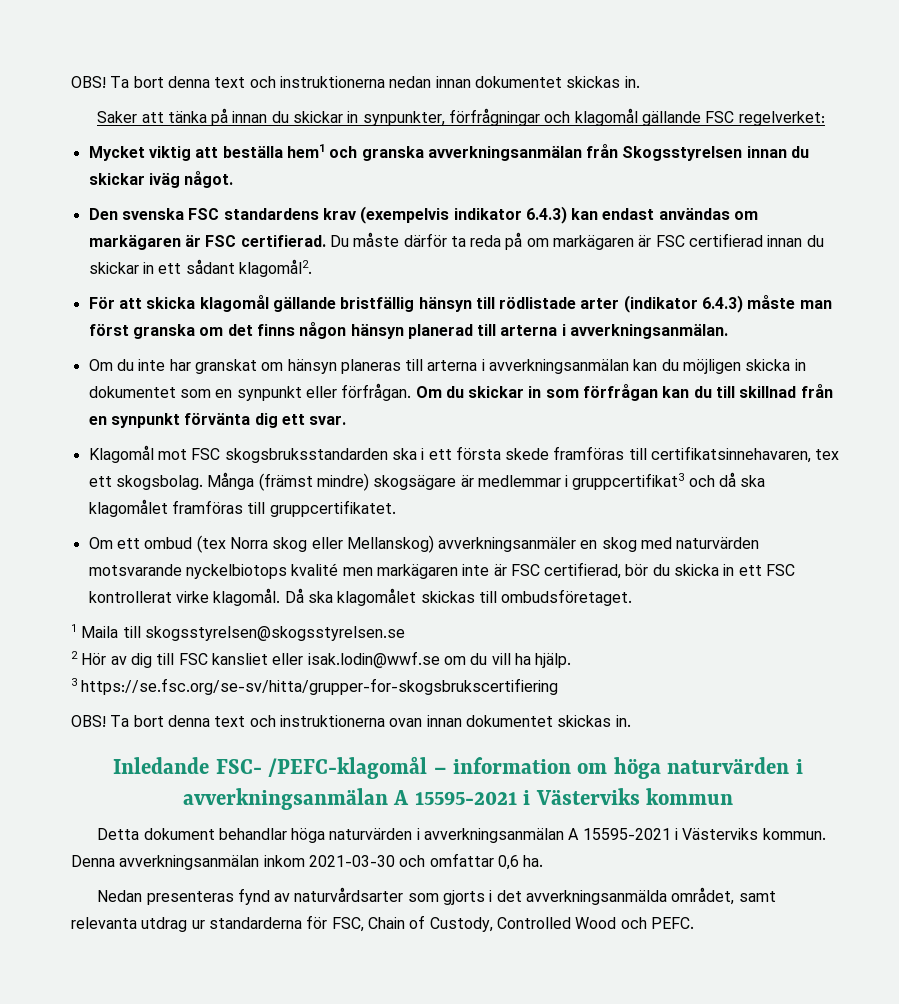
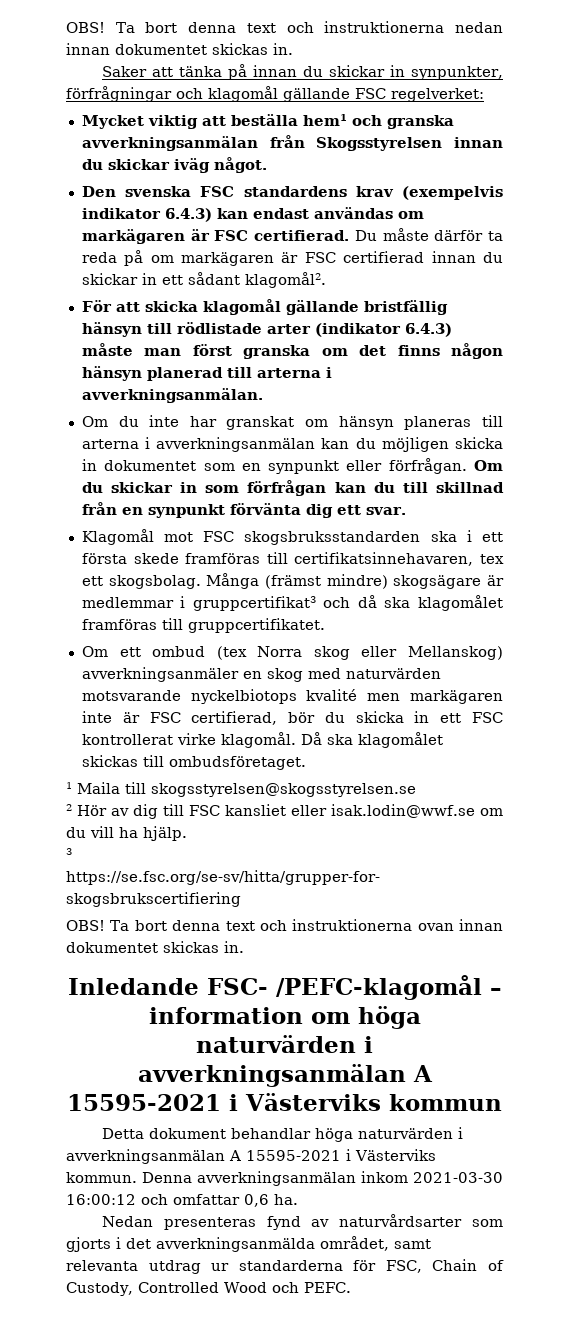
(395, 861) none -> [66,1194,136,1205] 16:00:12

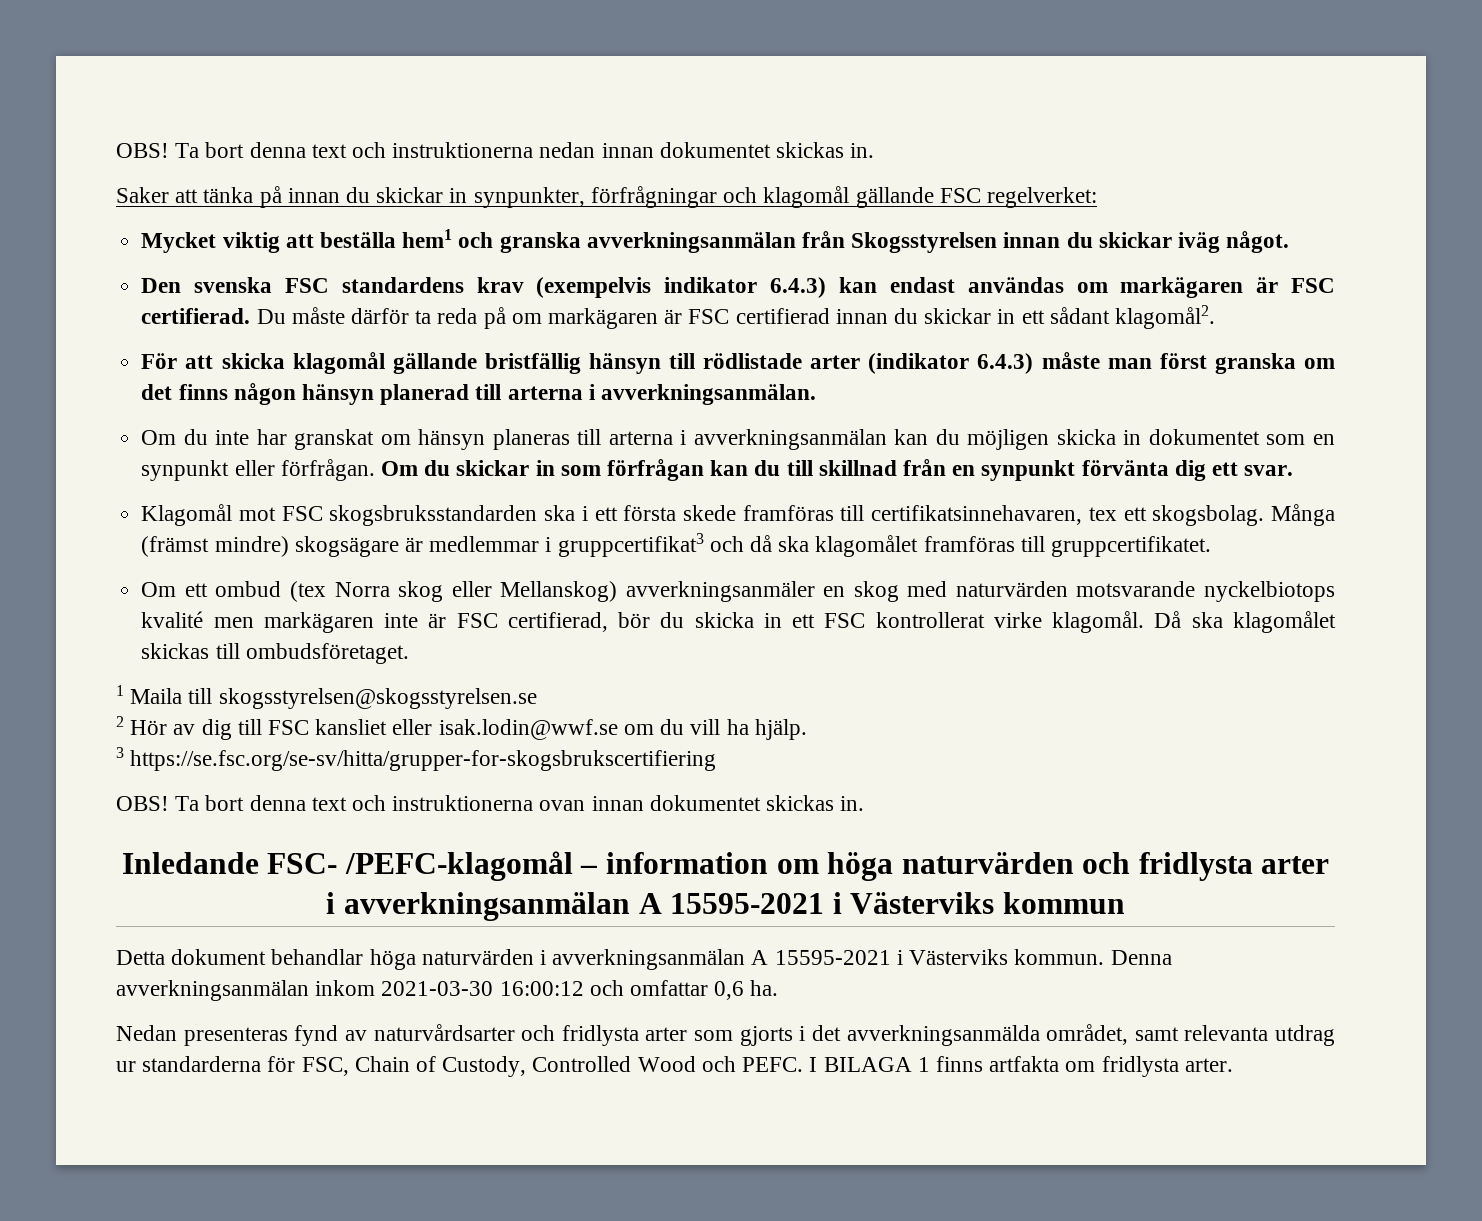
(356, 1044) none -> [1082,852,1330,881] och fridlysta arter
(463, 1220) none -> [521,1025,688,1046] och fridlysta arter
(351, 1287) none -> [809,1056,1233,1077] I BILAGA 1 finns artfakta om fridlysta arter.

